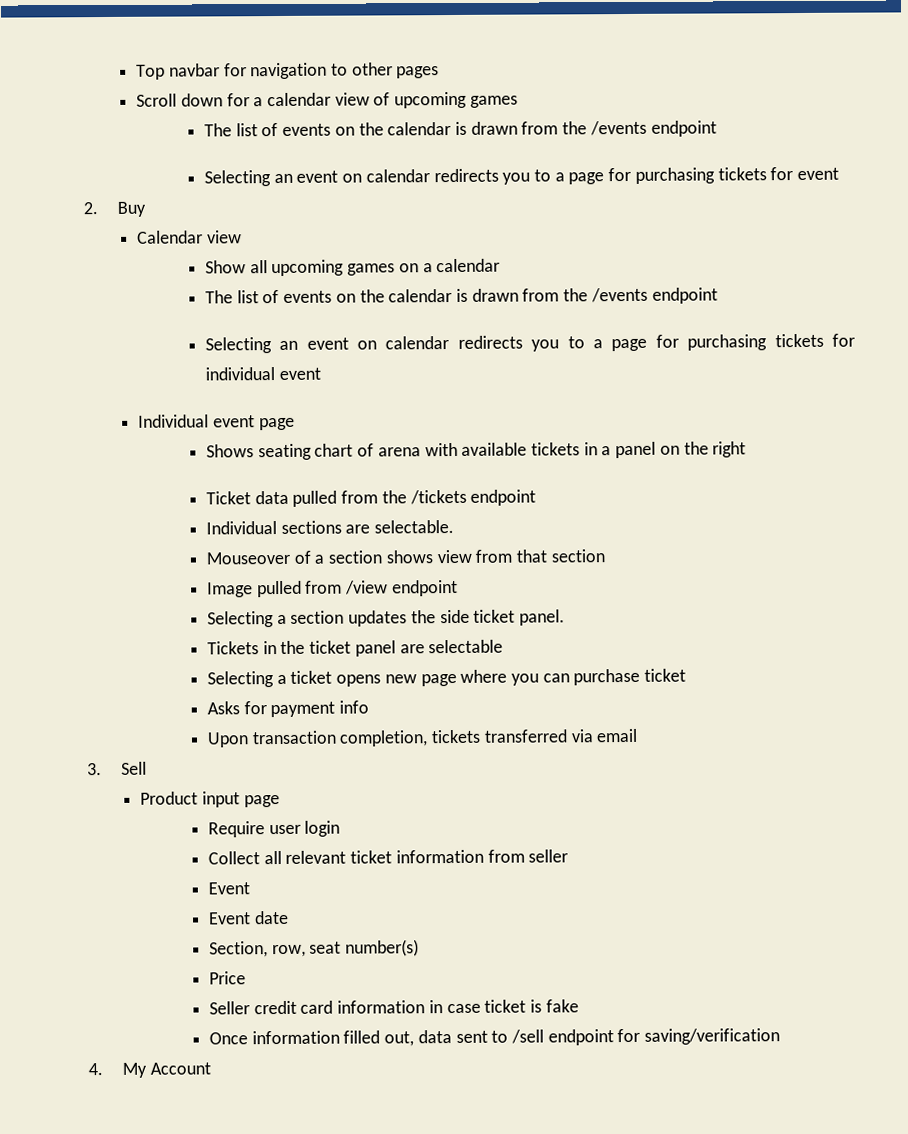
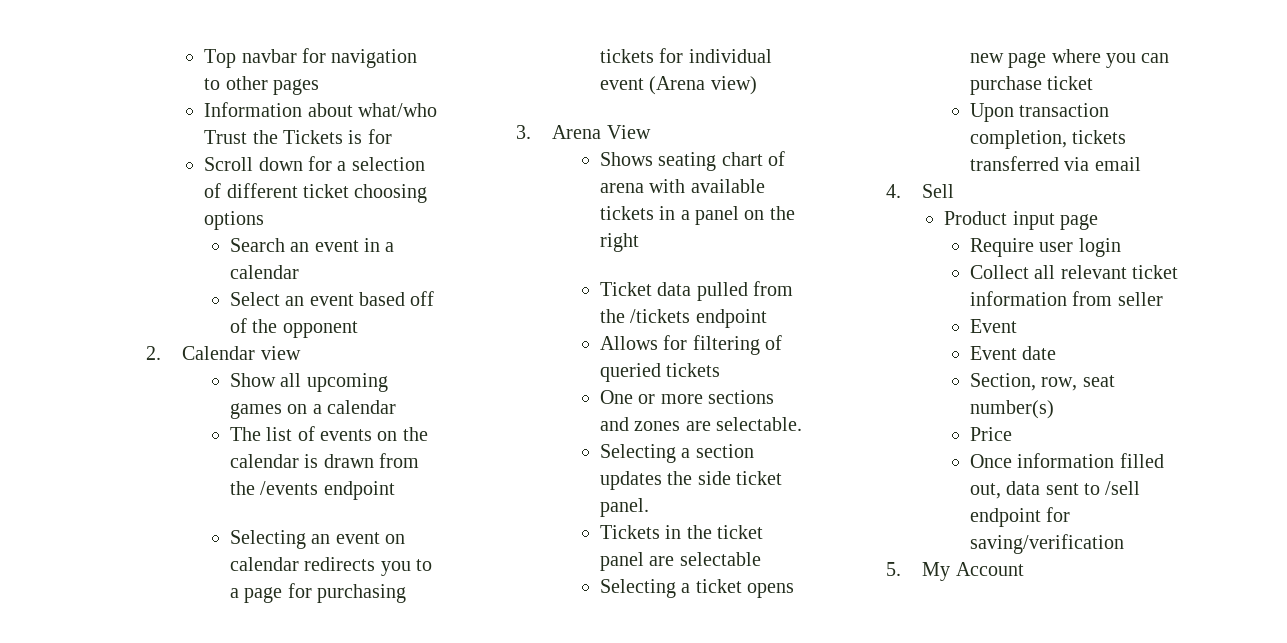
[136,91,518,109] [203,120,717,137] [203,167,840,187] Scroll down for a calendar view of upcoming games // The list of events on the calendar is drawn from the /events endpoint // Selecting an event on calendar redirects you to a page for purchasing tickets for event -> [204,102,437,117] [204,129,392,144] [204,156,425,171] [204,183,428,203] [204,211,265,230] [229,238,395,252] [229,265,299,279] [229,291,435,306] [229,318,358,338] Information about what/who Trust the Tickets is for // Scroll down for a selection of different ticket choosing options // Search an event in a calendar // Select an event based off of the opponent
[116,201,146,217] Buy // -> (161, 353) none
[138,414,295,431] // Individual event page -> [649,76,757,95] [515,125,651,139] (Arena view) // 3. Arena View
[205,519,455,535] [205,549,605,565] [206,579,458,598] Individual sections are selectable. // Mouseover of a section shows view from that section // Image pulled from /view endpoint -> [599,335,782,355] [599,363,721,382] [599,390,774,404] [599,417,802,431] Allows for filtering of queried tickets // One or more sections and zones are selectable.
[206,700,370,718] // Asks for payment info -> (1094, 83) none
[86,763,102,776] 3. -> [885,184,901,198] 4.
[208,999,579,1015] // Seller credit card information in case ticket is fake -> (1012, 434) none
[87,1063,103,1076] 4. -> [885,562,901,576] 5.

